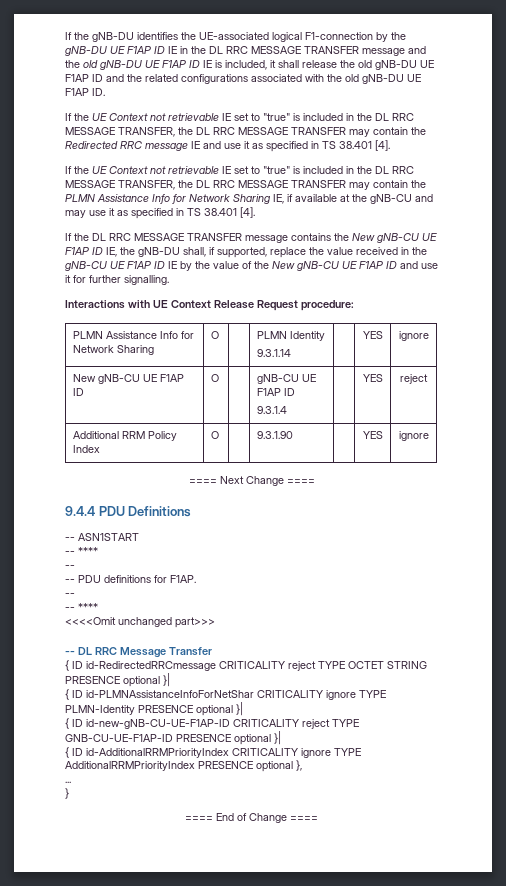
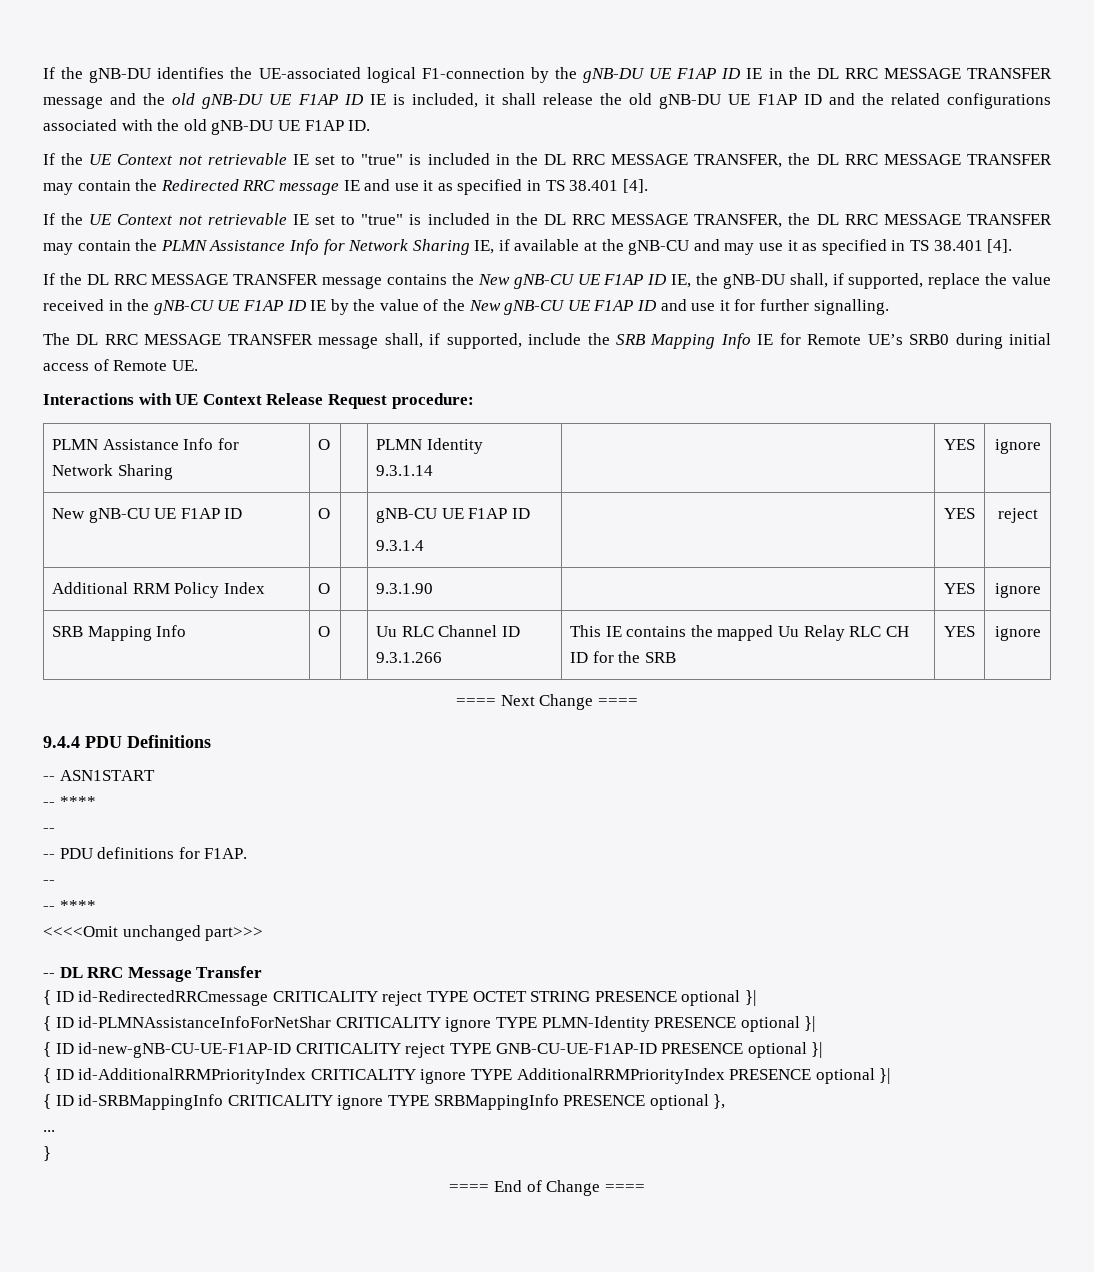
(169, 280) none -> [43,333,1052,349] [43,359,198,371] // The DL RRC MESSAGE TRANSFER message shall, if supported, include the SRB Mapping Info IE for Remote UE’s SRB0 during initial access of Remote UE.
(429, 436) none -> [52,625,187,641] [318,626,331,637] [376,625,520,637] [376,652,443,663] [570,625,909,641] [570,651,676,663] [944,626,975,637] [994,626,1041,641] // SRB Mapping Info | O | | Uu RLC Channel ID 9.3.1.266 | This IE contains the mapped Uu Relay RLC CH ID for the SRB | YES | ignore
(293, 766) none -> [879,1068,891,1084] [43,1094,709,1110] }| // { ID id-SRBMappingInfo CRITICALITY ignore TYPE SRBMappingInfo PRESENCE optional

